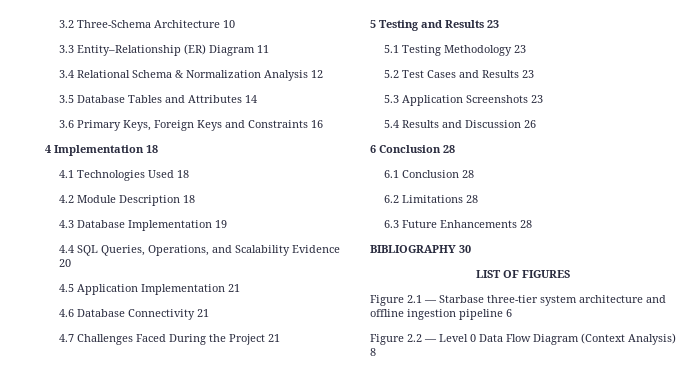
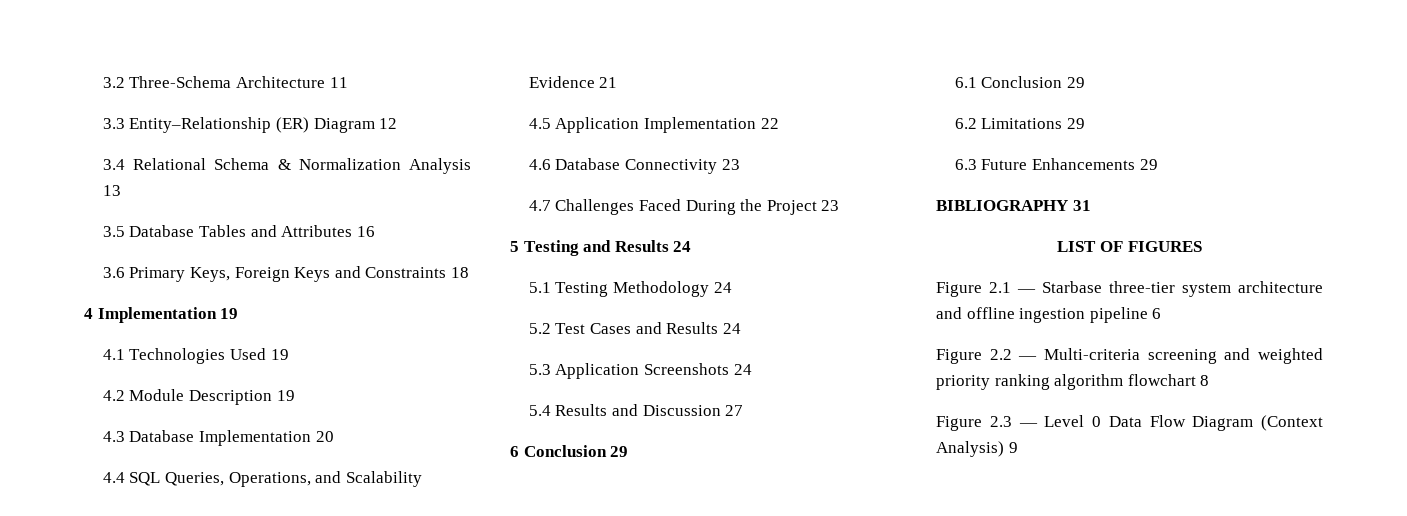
[222,20,235,28] 10 -> [329,77,348,88] 11
[256,45,269,53] 11 -> [379,118,398,129] 12
[310,70,323,78] 12 -> [102,185,121,196] 13
[244,95,257,103] 14 -> [356,226,375,237] 16
[310,120,323,128] 16 -> [450,267,469,278] 18
[146,145,158,153] 18 -> [220,308,239,319] 19
[176,170,189,178] 18 -> [270,349,289,360] 19
[182,195,195,203] 18 -> [276,390,295,401] 19
[214,220,227,228] 19 -> [315,431,334,442] 20
[58,259,71,267] 20 -> [599,77,618,88] 21
[227,284,240,292] 21 -> [760,118,779,129] 22
[196,309,209,317] 21 -> [721,159,740,170] 23
[267,334,280,342] 21 -> [821,200,840,211] 23
[487,20,499,28] 23 -> [673,241,692,252] 24
[513,45,526,53] 23 -> [713,282,732,293] 24
[521,70,534,78] 23 -> [722,323,741,334] 24
[530,95,543,103] 23 -> [733,364,752,375] 24
[523,120,536,128] 26 -> [725,405,744,416] 27
[443,145,455,153] 28 -> [610,446,629,457] 29
[461,170,474,178] 28 -> [1066,77,1085,88] 29
[465,195,478,203] 28 -> [1066,118,1085,129] 29
[519,220,532,228] 28 -> [1139,159,1158,170] 29
[459,245,471,253] 30 -> [1072,200,1091,211] 31
(437, 340) none -> [1044,348,1323,364] [936,374,1210,390] [936,416,1038,431] Multi-criteria screening and weighted priority ranking algorithm flowchart 8 // Figure 2.3 —
[370,348,376,356] 8 -> [1008,442,1018,453] 9

